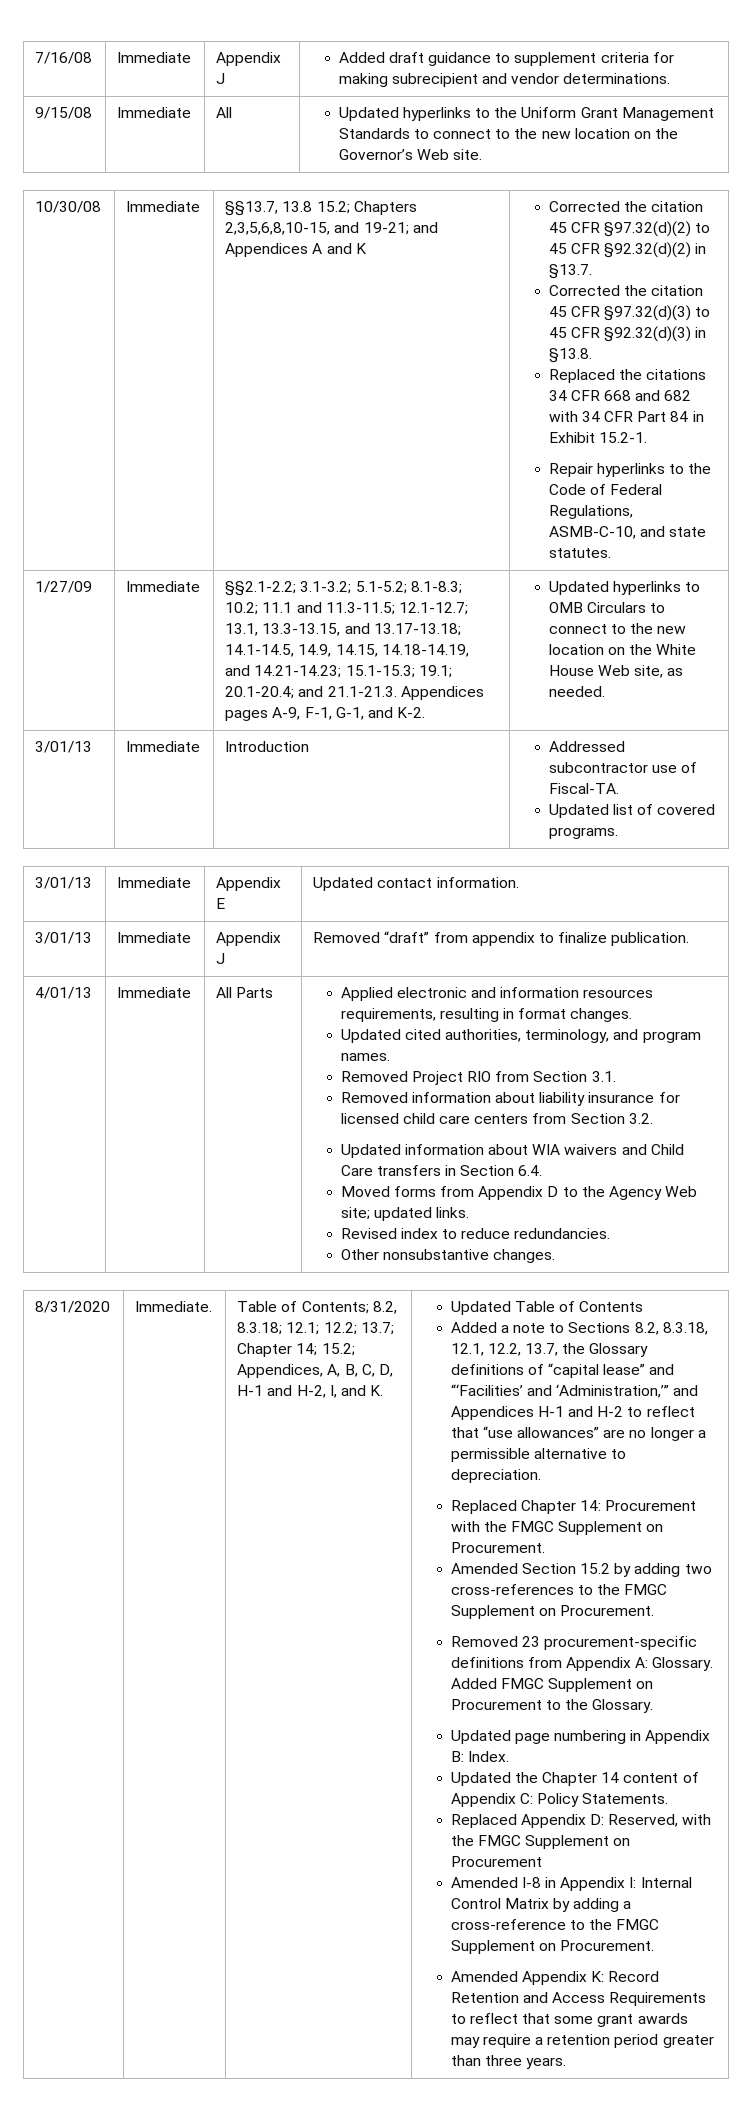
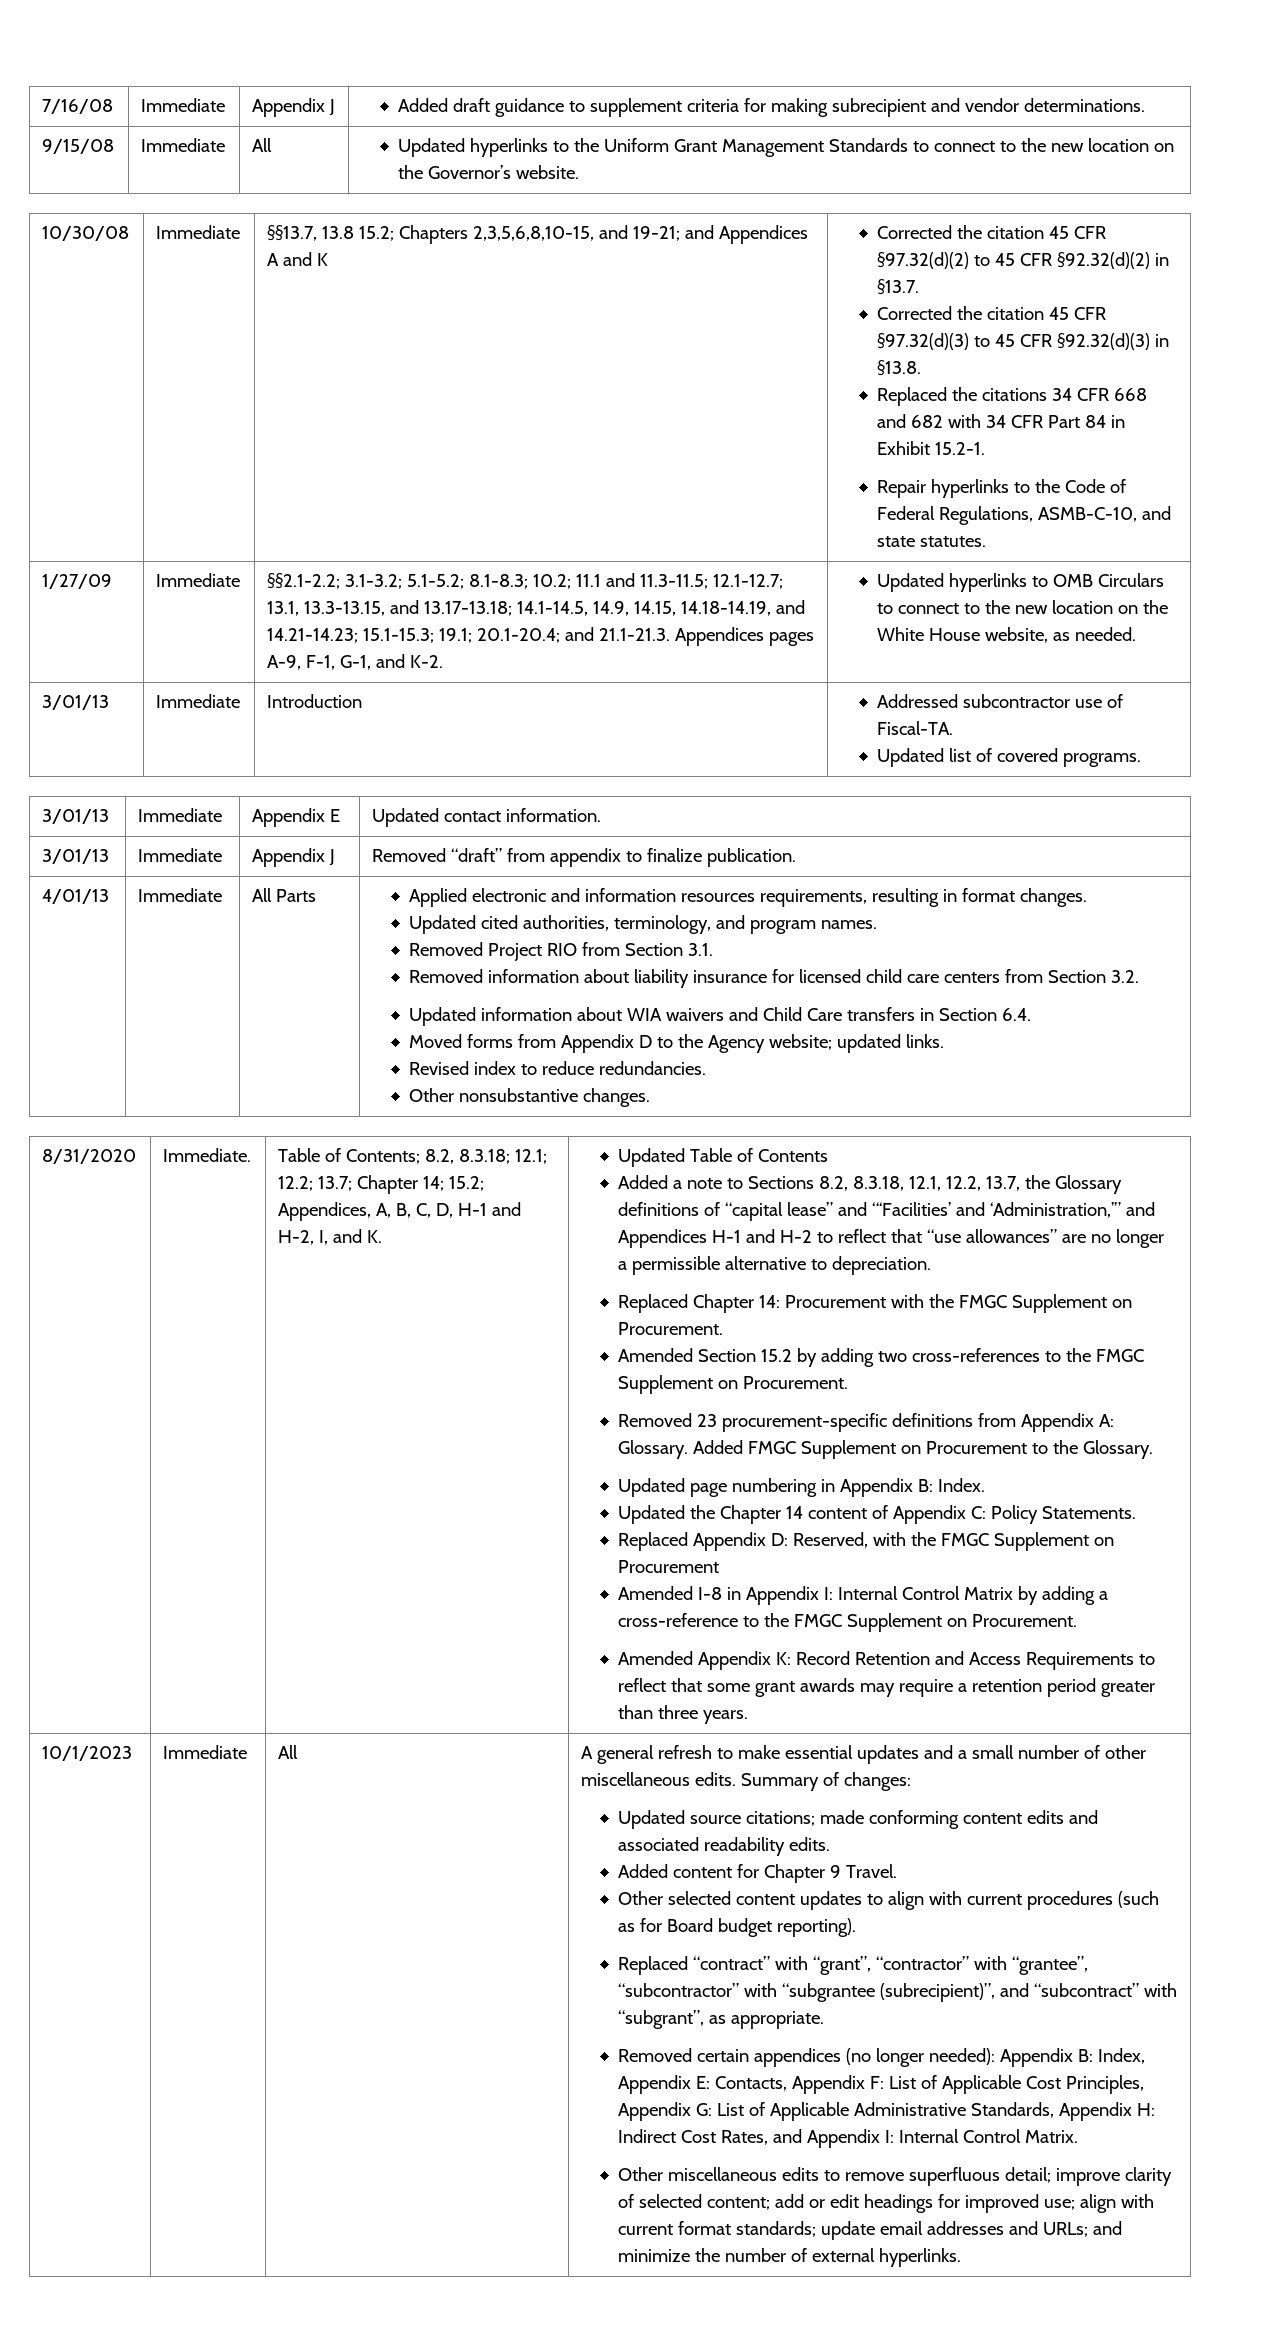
[416,149,483,160] Web site. -> [515,165,579,179] website.
[597,665,664,678] Web site, -> [984,627,1048,643] website,
[665,1186,698,1197] [340,1207,370,1220] Web site; -> [768,1034,832,1050] website;
(567, 2063) none -> [42,1746,133,1761] [163,1745,248,1759] [278,1745,299,1759] [581,1745,1147,1764] [581,1772,912,1791] [617,1810,1098,1829] [617,1837,830,1856] [617,1864,897,1883] [617,1891,1159,1910] [617,1918,856,1937] [617,1956,1088,1975] [617,1983,1177,2002] [617,2010,824,2029] [617,2048,1145,2067] [617,2075,1144,2094] [617,2102,1155,2121] [617,2129,1078,2148] [617,2167,1172,2186] [617,2194,1154,2213] [617,2221,1122,2240] [617,2248,961,2267] // 10/1/2023 | Immediate | All | A general refresh to make essential updates and a small number of other miscellaneous edits. Summary of changes: // Updated source citations; made conforming content edits and associated readability edits. // Added content for Chapter 9 Travel. // Other selected content updates to align with current procedures (such as for Board budget reporting). // Replaced “contract” with “grant”, “contractor” with “grantee”, “subcontractor” with “subgrantee (subrecipient)”, and “subcontract” with “subgrant”, as appropriate. // Removed certain appendices (no longer needed): Appendix B: Index, Appendix E: Contacts, Appendix F: List of Applicable Cost Principles, Appendix G: List of Applicable Administrative Standards, Appendix H: Indirect Cost Rates, and Appendix I: Internal Control Matrix. // Other miscellaneous edits to remove superfluous detail; improve clarity of selected content; add or edit headings for improved use; align with current format standards; update email addresses and URLs; and minimize the number of external hyperlinks.

